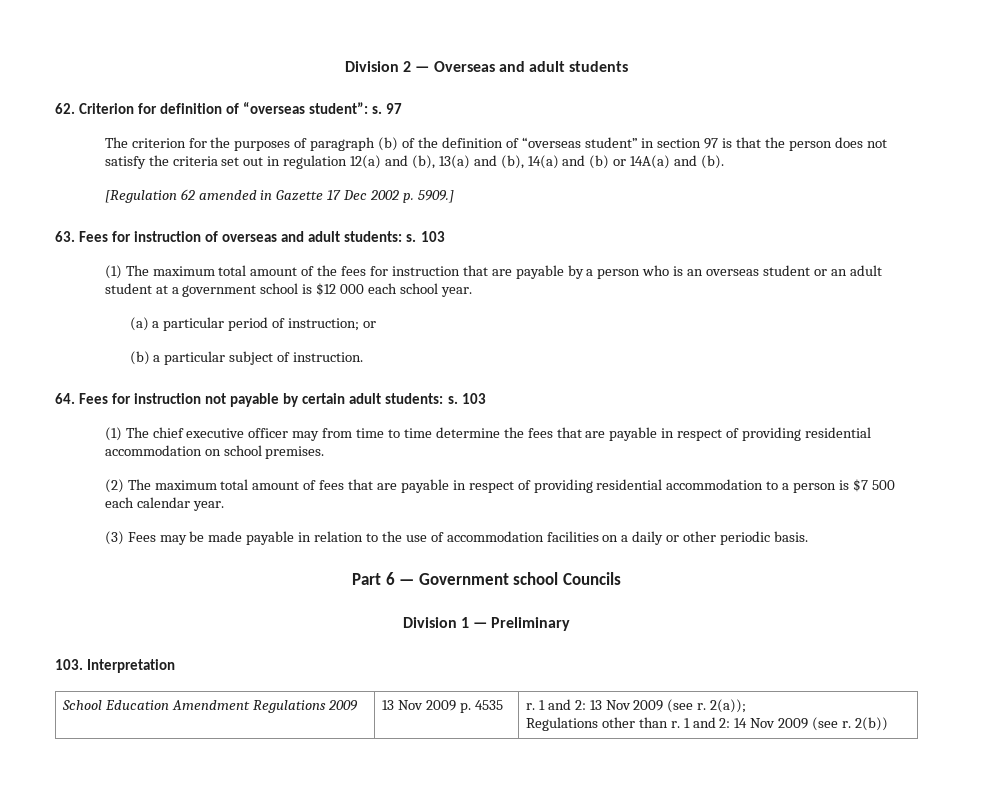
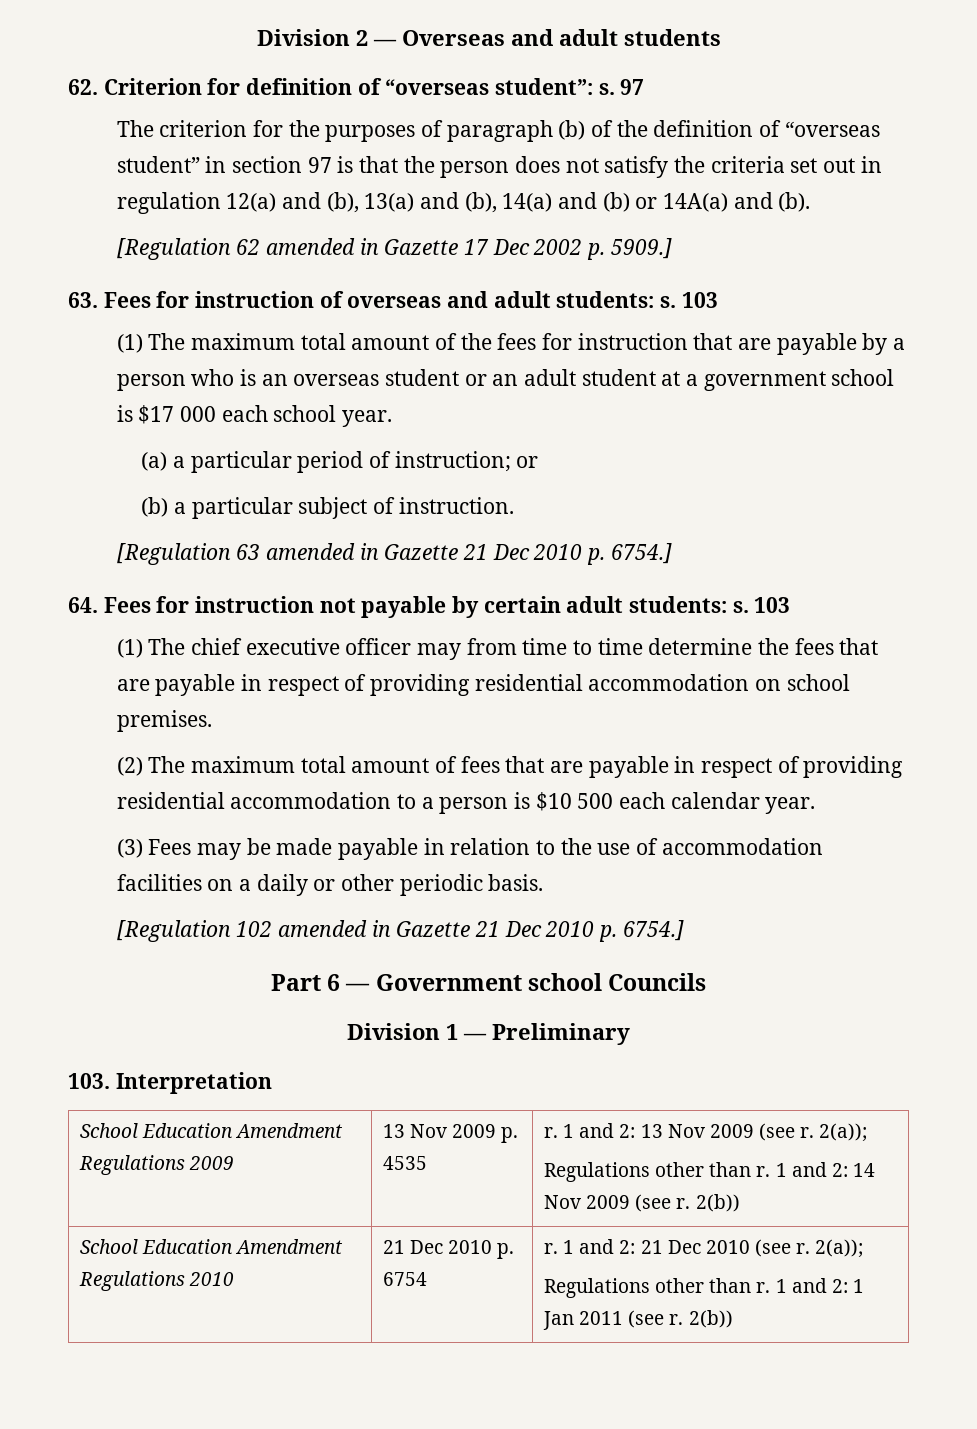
[316,283,337,296] $12 -> [138,405,175,424] $17
(364, 357) none -> [116,543,672,565] // [Regulation 63 amended in Gazette 21 Dec 2010 p. 6754.]
[852,479,868,492] $7 -> [535,792,572,811] $10
(808, 536) none -> [116,920,684,942] // [Regulation 102 amended in Gazette 21 Dec 2010 p. 6754.]
(888, 724) none -> [79,1239,344,1254] [78,1271,235,1291] [382,1240,515,1259] [382,1272,427,1286] [543,1239,864,1258] [543,1278,864,1298] [542,1310,733,1330] // School Education Amendment Regulations 2010 | 21 Dec 2010 p. 6754 | r. 1 and 2: 21 Dec 2010 (see r. 2(a)); // Regulations other than r. 1 and 2: 1 Jan 2011 (see r. 2(b))

